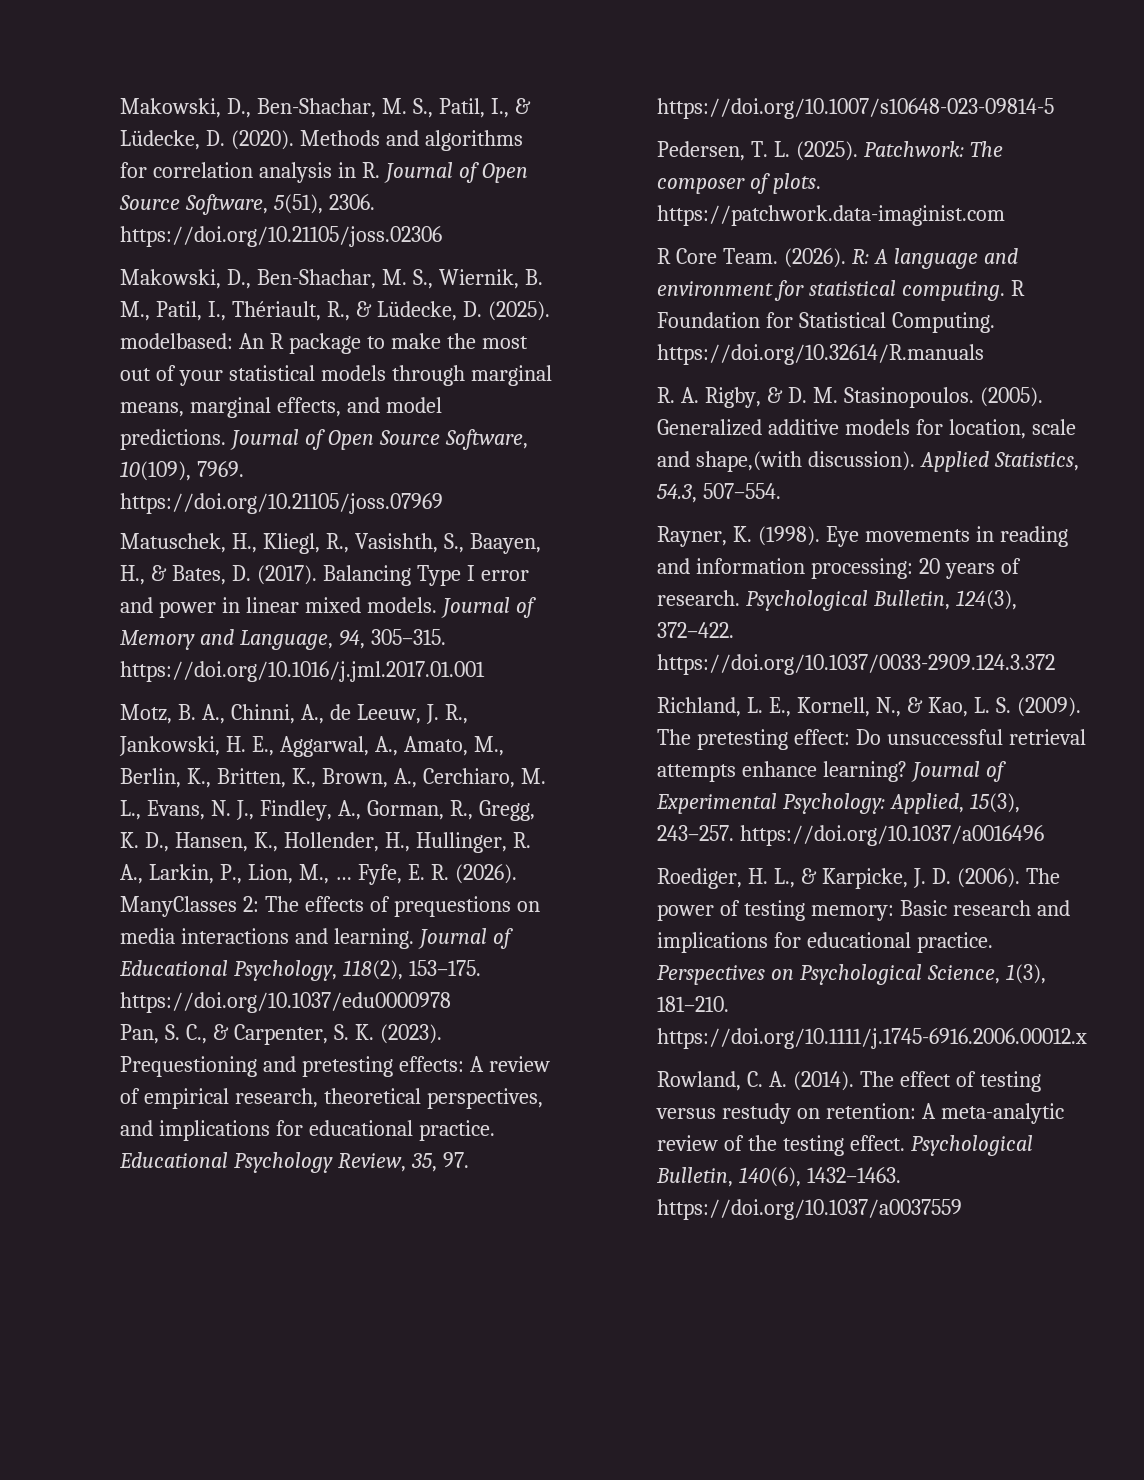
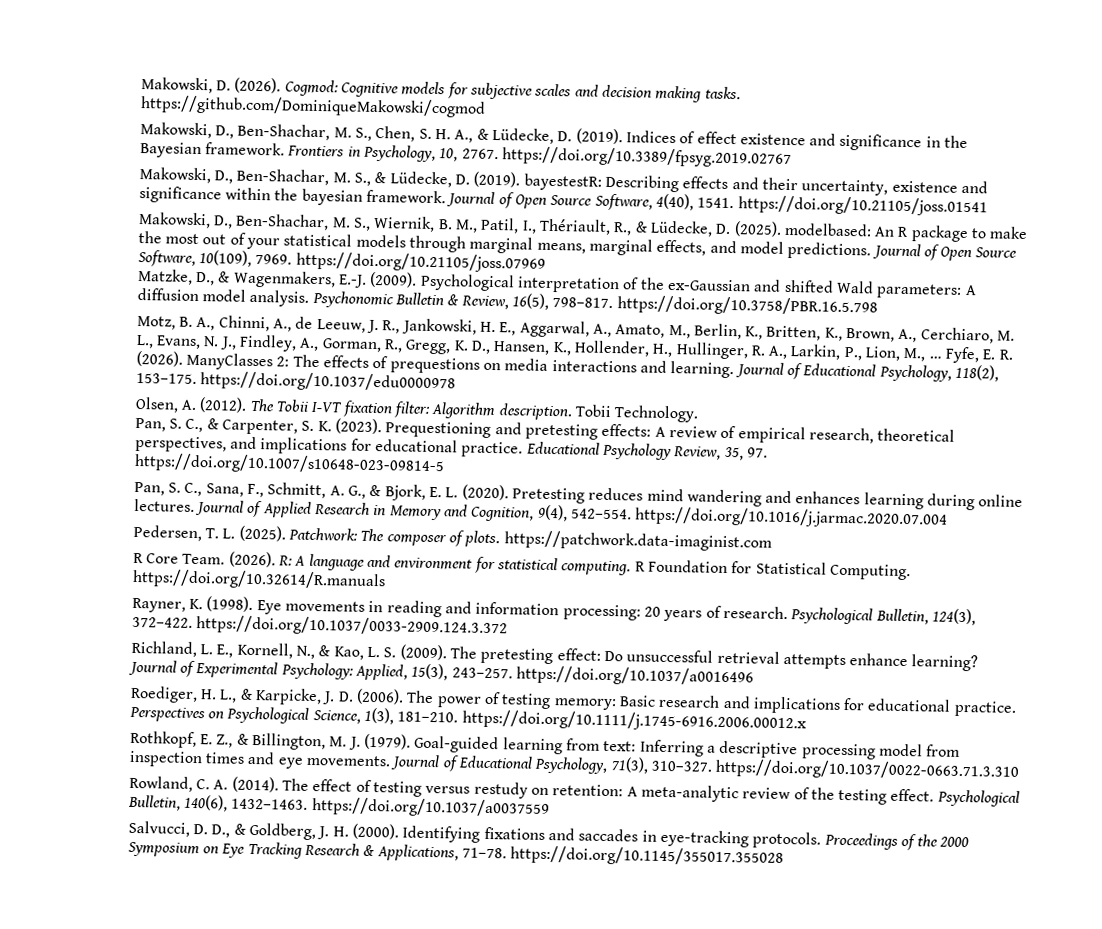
[120,98,531,118] [120,130,523,151] [120,162,528,183] [119,194,376,215] [120,226,443,247] Makowski, D., Ben-Shachar, M. S., Patil, I., & Lüdecke, D. (2020). Methods and algorithms for correlation analysis in R. Journal of Open Source Software, 5(51), 2306. https://doi.org/10.21105/joss.02306 -> [140,76,741,103] [139,94,486,118] [139,121,969,152] [139,141,792,169] [138,166,988,196] [138,185,988,217] Makowski, D. (2026). Cogmod: Cognitive models for subjective scales and decision making tasks. https://github.com/DominiqueMakowski/cogmod // Makowski, D., Ben-Shachar, M. S., Chen, S. H. A., & Lüdecke, D. (2019). Indices of effect existence and significance in the Bayesian framework. Frontiers in Psychology, 10, 2767. https://doi.org/10.3389/fpsyg.2019.02767 // Makowski, D., Ben-Shachar, M. S., & Lüdecke, D. (2019). bayestestR: Describing effects and their uncertainty, existence and significance within the bayesian framework. Journal of Open Source Software, 4(40), 1541. https://doi.org/10.21105/joss.01541
[120,533,541,554] [120,565,529,586] [120,597,536,618] [120,629,446,650] [120,661,486,682] Matuschek, H., Kliegl, R., Vasishth, S., Baayen, H., & Bates, D. (2017). Balancing Type I error and power in linear mixed models. Journal of Memory and Language, 94, 305–315. https://doi.org/10.1016/j.jml.2017.01.001 -> [136,268,977,299] [136,287,878,317] Matzke, D., & Wagenmakers, E.-J. (2009). Psychological interpretation of the ex-Gaussian and shifted Wald parameters: A diffusion model analysis. Psychonomic Bulletin & Review, 16(5), 798–817. https://doi.org/10.3758/PBR.16.5.798
(452, 1002) none -> [134,396,700,423] // Olsen, A. (2012). The Tobii I-VT fixation filter: Algorithm description. Tobii Technology.
(1055, 108) none -> [133,481,1024,511] [133,498,949,529] // Pan, S. C., Sana, F., Schmitt, A. G., & Bjork, E. L. (2020). Pretesting reduces mind wandering and enhances learning during online lectures. Journal of Applied Research in Memory and Cognition, 9(4), 542–554. https://doi.org/10.1016/j.jarmac.2020.07.004
[657,387,1043,408] [657,419,1076,439] [657,451,1079,472] [657,483,782,503] // R. A. Rigby, & D. M. Stasinopoulos. (2005). Generalized additive models for location, scale and shape,(with discussion). Applied Statistics, 54.3, 507–554. -> (386, 579) none
(1088, 1038) none -> [129,730,961,760] [128,750,1020,781] // Rothkopf, E. Z., & Billington, M. J. (1979). Goal-guided learning from text: Inferring a descriptive processing model from inspection times and eye movements. Journal of Educational Psychology, 71(3), 310–327. https://doi.org/10.1037/0022-0663.71.3.310
(963, 1209) none -> [127,820,970,851] [127,841,785,868] // Salvucci, D. D., & Goldberg, J. H. (2000). Identifying fixations and saccades in eye-tracking protocols. Proceedings of the 2000 Symposium on Eye Tracking Research & Applications, 71–78. https://doi.org/10.1145/355017.355028

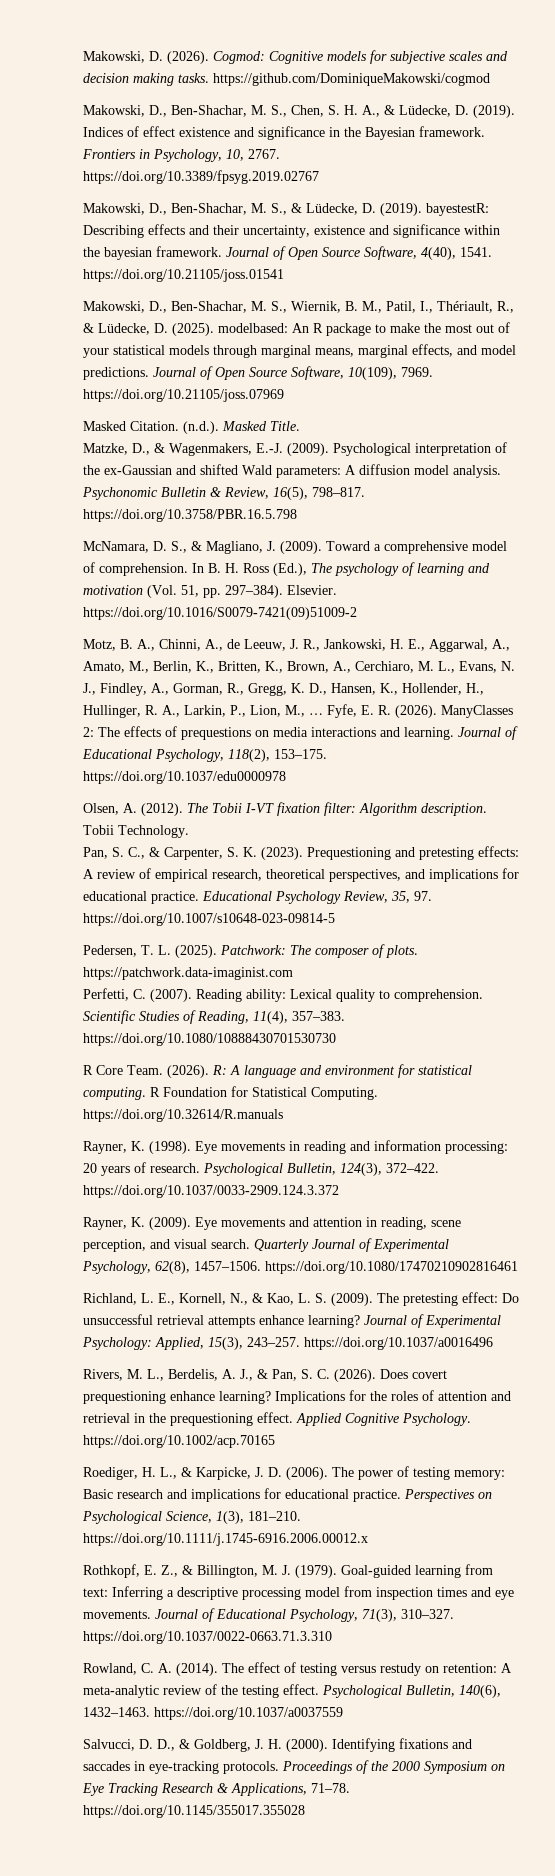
(546, 262) none -> [83,421,301,434] // Masked Citation. (n.d.). Masked Title.
(878, 306) none -> [83,541,508,554] [83,562,491,576] [83,585,338,598] [83,607,358,620] // McNamara, D. S., & Magliano, J. (2009). Toward a comprehensive model of comprehension. In B. H. Ross (Ed.), The psychology of learning and motivation (Vol. 51, pp. 297–384). Elsevier. https://doi.org/10.1016/S0079-7421(09)51009-2
[133,481,1024,511] [133,498,949,529] // Pan, S. C., Sana, F., Schmitt, A. G., & Bjork, E. L. (2020). Pretesting reduces mind wandering and enhances learning during online lectures. Journal of Applied Research in Memory and Cognition, 9(4), 542–554. https://doi.org/10.1016/j.jarmac.2020.07.004 -> (336, 919) none
(772, 541) none -> [83,988,484,1002] [83,1010,346,1024] [83,1033,337,1046] // Perfetti, C. (2007). Reading ability: Lexical quality to comprehension. Scientific Studies of Reading, 11(4), 357–383. https://doi.org/10.1080/10888430701530730
(509, 626) none -> [83,1217,462,1230] [83,1238,450,1252] [82,1261,519,1274] // Rayner, K. (2009). Eye movements and attention in reading, scene perception, and visual search. Quarterly Journal of Experimental Psychology, 62(8), 1457–1506. https://doi.org/10.1080/17470210902816461
(754, 676) none -> [83,1369,448,1382] [83,1390,512,1404] [83,1412,472,1426] [83,1435,276,1448] // Rivers, M. L., Berdelis, A. J., & Pan, S. C. (2026). Does covert prequestioning enhance learning? Implications for the roles of attention and retrieval in the prequestioning effect. Applied Cognitive Psychology. https://doi.org/10.1002/acp.70165

